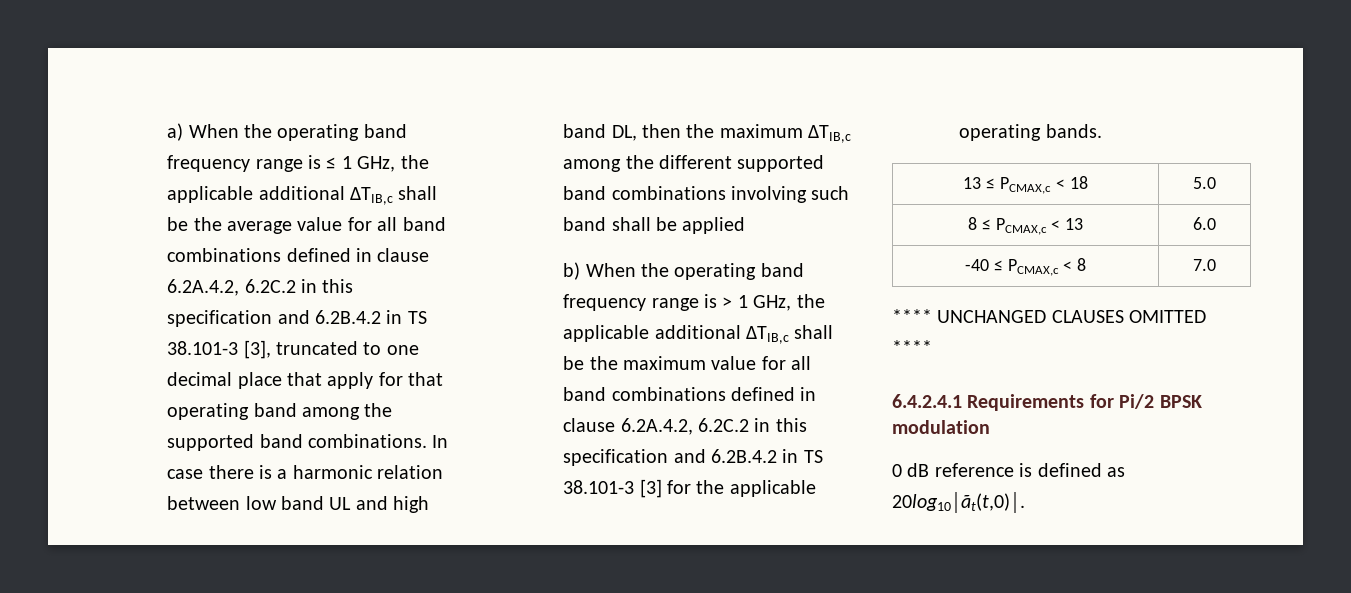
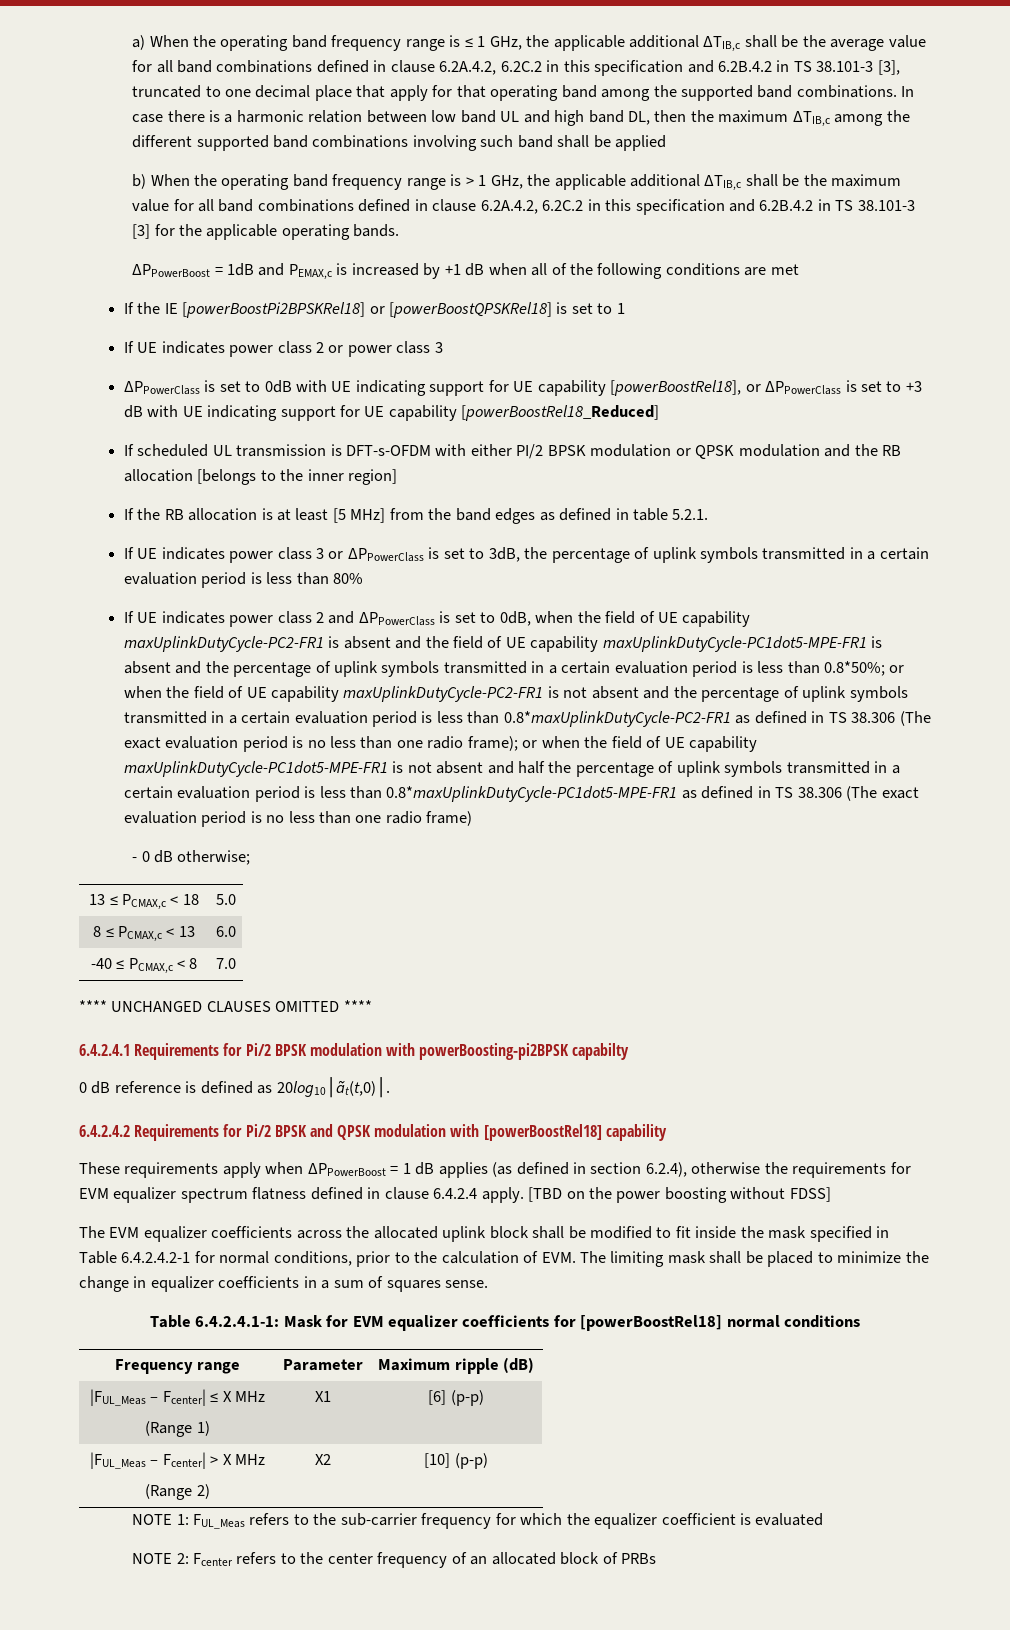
(1102, 131) none -> [132,263,799,279] [123,302,625,318] [123,341,443,357] [123,380,922,396] [123,405,660,421] [123,444,901,459] [123,469,397,485] [123,508,709,524] [123,547,929,563] [123,572,363,588] [123,611,751,627] [123,636,883,652] [123,661,905,677] [123,686,908,702] [123,711,931,727] [123,736,757,752] [123,761,900,777] [123,786,919,802] [123,811,473,827] [132,850,251,865] // ΔPPowerBoost = 1dB and PEMAX,c is increased by +1 dB when all of the following conditions are met // If the IE [powerBoostPi2BPSKRel18] or [powerBoostQPSKRel18] is set to 1 // If UE indicates power class 2 or power class 3 // ΔPPowerClass is set to 0dB with UE indicating support for UE capability [powerBoostRel18], or ΔPPowerClass is set to +3 dB with UE indicating support for UE capability [powerBoostRel18_Reduced] // If scheduled UL transmission is DFT-s-OFDM with either PI/2 BPSK modulation or QPSK modulation and the RB allocation [belongs to the inner region] // If the RB allocation is at least [5 MHz] from the band edges as defined in table 5.2.1. // If UE indicates power class 3 or ΔPPowerClass is set to 3dB, the percentage of uplink symbols transmitted in a certain evaluation period is less than 80% // If UE indicates power class 2 and ΔPPowerClass is set to 0dB, when the field of UE capability maxUplinkDutyCycle-PC2-FR1 is absent and the field of UE capability maxUplinkDutyCycle-PC1dot5-MPE-FR1 is absent and the percentage of uplink symbols transmitted in a certain evaluation period is less than 0.8*50%; or when the field of UE capability maxUplinkDutyCycle-PC2-FR1 is not absent and the percentage of uplink symbols transmitted in a certain evaluation period is less than 0.8*maxUplinkDutyCycle-PC2-FR1 as defined in TS 38.306 (The exact evaluation period is no less than one radio frame); or when the field of UE capability maxUplinkDutyCycle-PC1dot5-MPE-FR1 is not absent and half the percentage of uplink symbols transmitted in a certain evaluation period is less than 0.8*maxUplinkDutyCycle-PC1dot5-MPE-FR1 as defined in TS 38.306 (The exact evaluation period is no less than one radio frame) // - 0 dB otherwise;
(990, 427) none -> [386,1043,630,1060] with powerBoosting-pi2BPSK capabilty
(1025, 502) none -> [79,1124,667,1141] [79,1162,911,1178] [79,1187,831,1203] [79,1226,890,1242] [79,1251,929,1267] [79,1276,489,1292] [149,1315,861,1331] [114,1359,241,1374] [282,1359,363,1371] [378,1357,534,1374] [89,1389,266,1406] [145,1421,210,1437] [314,1391,331,1402] [428,1390,484,1406] [89,1452,266,1469] [145,1484,210,1500] [314,1454,331,1465] [424,1453,488,1469] [132,1513,824,1529] [132,1552,656,1568] // 6.4.2.4.2 Requirements for Pi/2 BPSK and QPSK modulation with [powerBoostRel18] capability // These requirements apply when ΔPPowerBoost = 1 dB applies (as defined in section 6.2.4), otherwise the requirements for EVM equalizer spectrum flatness defined in clause 6.4.2.4 apply. [TBD on the power boosting without FDSS] // The EVM equalizer coefficients across the allocated uplink block shall be modified to fit inside the mask specified in Table 6.4.2.4.2-1 for normal conditions, prior to the calculation of EVM. The limiting mask shall be placed to minimize the change in equalizer coefficients in a sum of squares sense. // Table 6.4.2.4.1-1: Mask for EVM equalizer coefficients for [powerBoostRel18] normal conditions // Frequency range | Parameter | Maximum ripple (dB) // |FUL_Meas – Fcenter| ≤ X MHz // (Range 1) | X1 | [6] (p-p) // |FUL_Meas – Fcenter| > X MHz // (Range 2) | X2 | [10] (p-p) // NOTE 1: FUL_Meas refers to the sub-carrier frequency for which the equalizer coefficient is evaluated // NOTE 2: Fcenter refers to the center frequency of an allocated block of PRBs

